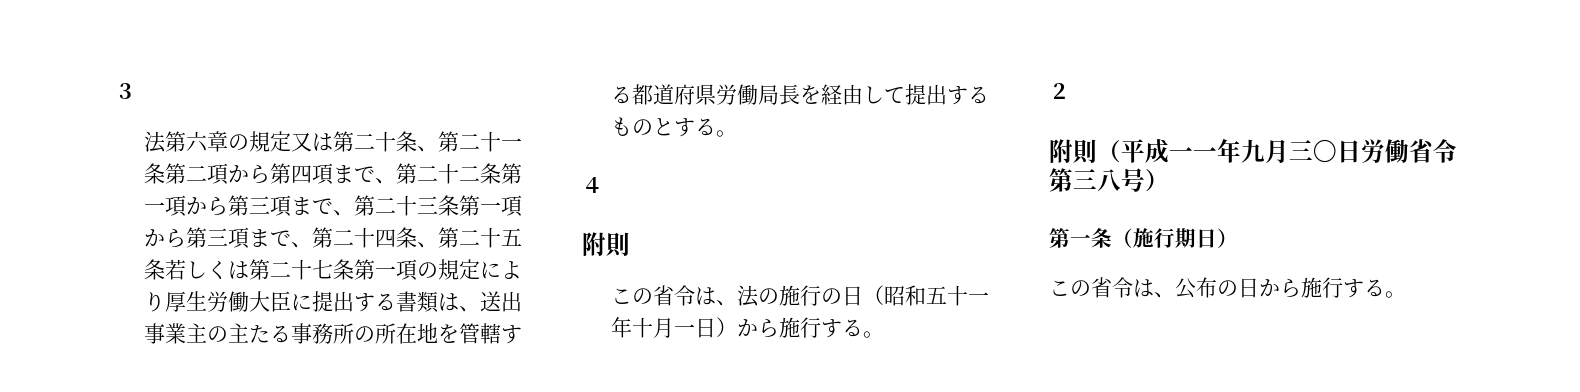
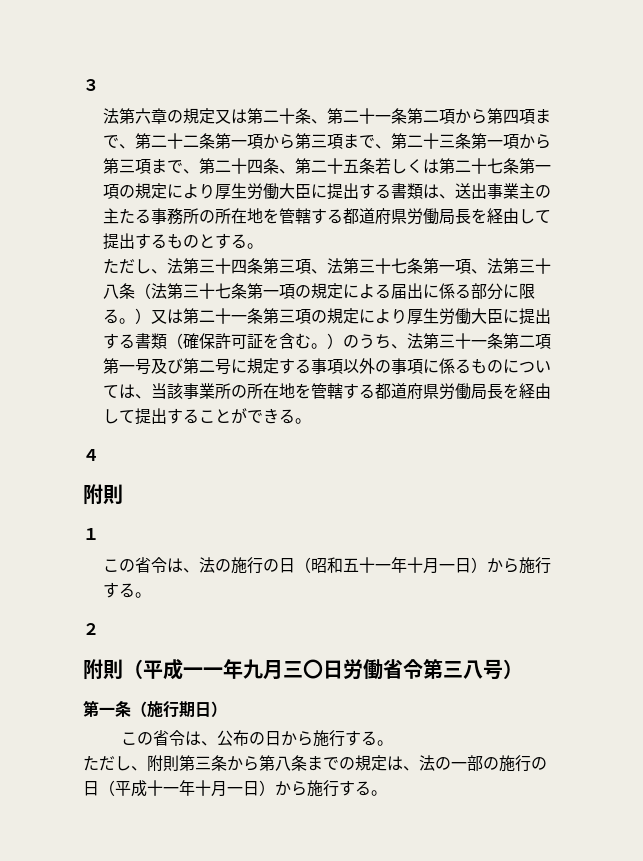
(738, 133) none -> [103,258,552,274] [103,283,536,300] [103,308,552,325] [103,333,552,349] [103,358,552,375] [103,383,552,400] [103,408,312,425] // ただし、法第三十四条第三項、法第三十七条第一項、法第三十八条（法第三十七条第一項の規定による届出に係る部分に限る。）又は第二十一条第三項の規定により厚生労働大臣に提出する書類（確保許可証を含む。）のうち、法第三十一条第二項第一号及び第二号に規定する事項以外の事項に係るものについては、当該事業所の所在地を管轄する都道府県労働局長を経由して提出することができる。
(630, 244) none -> [83,528,99,540] // １
(1406, 294) none -> [83,755,547,772] [83,780,387,797] // ただし、附則第三条から第八条までの規定は、法の一部の施行の日（平成十一年十月一日）から施行する。

